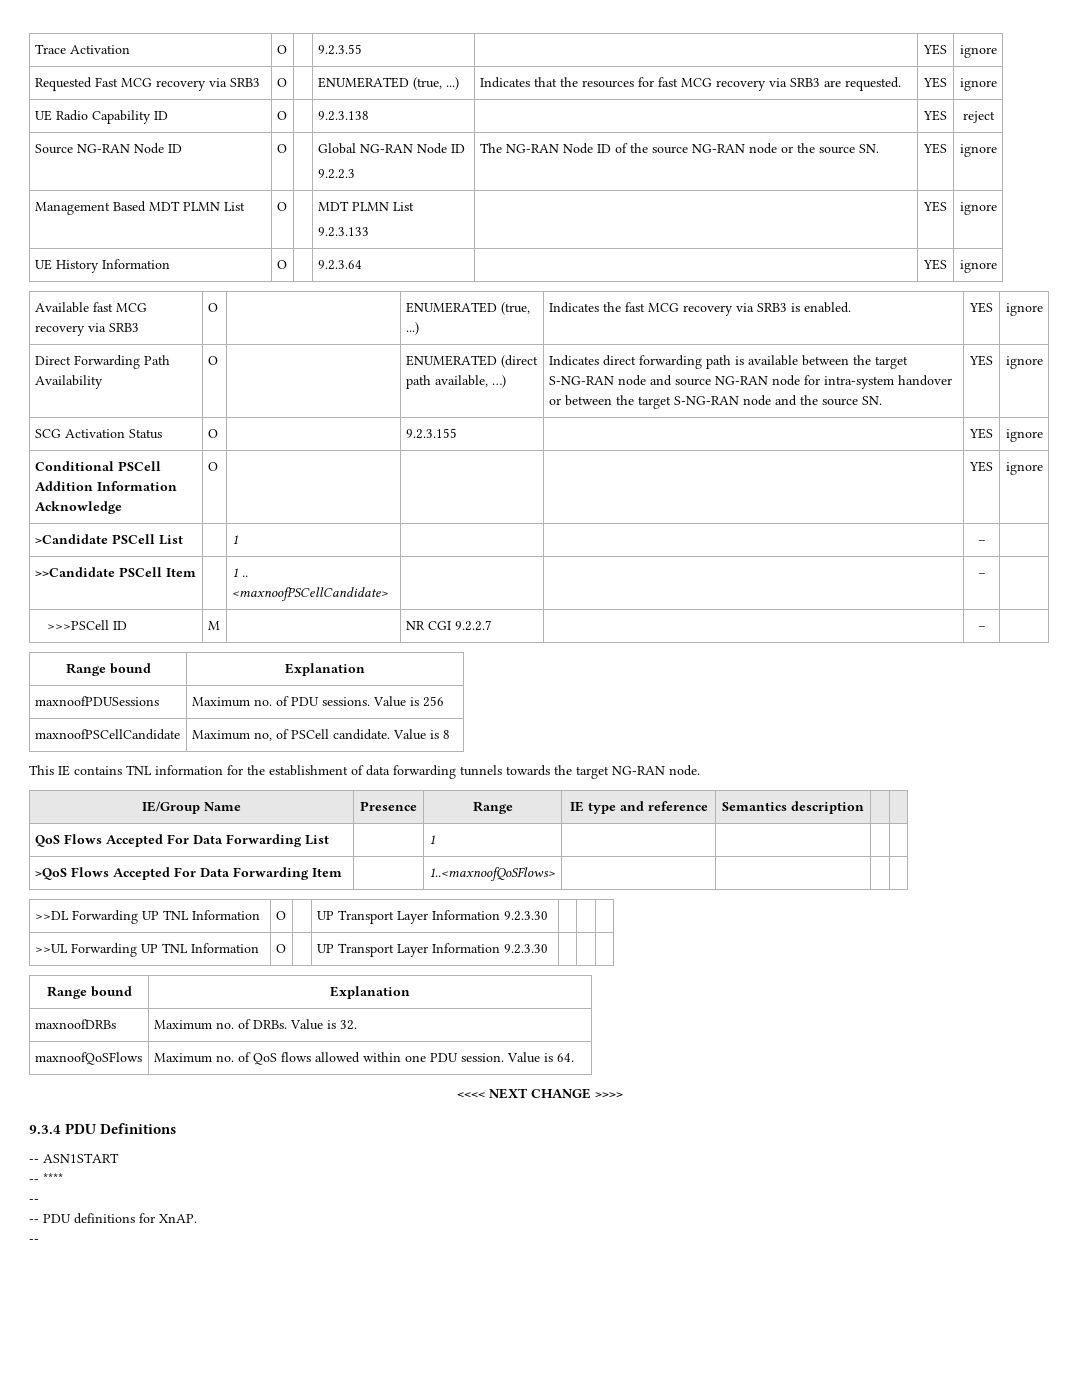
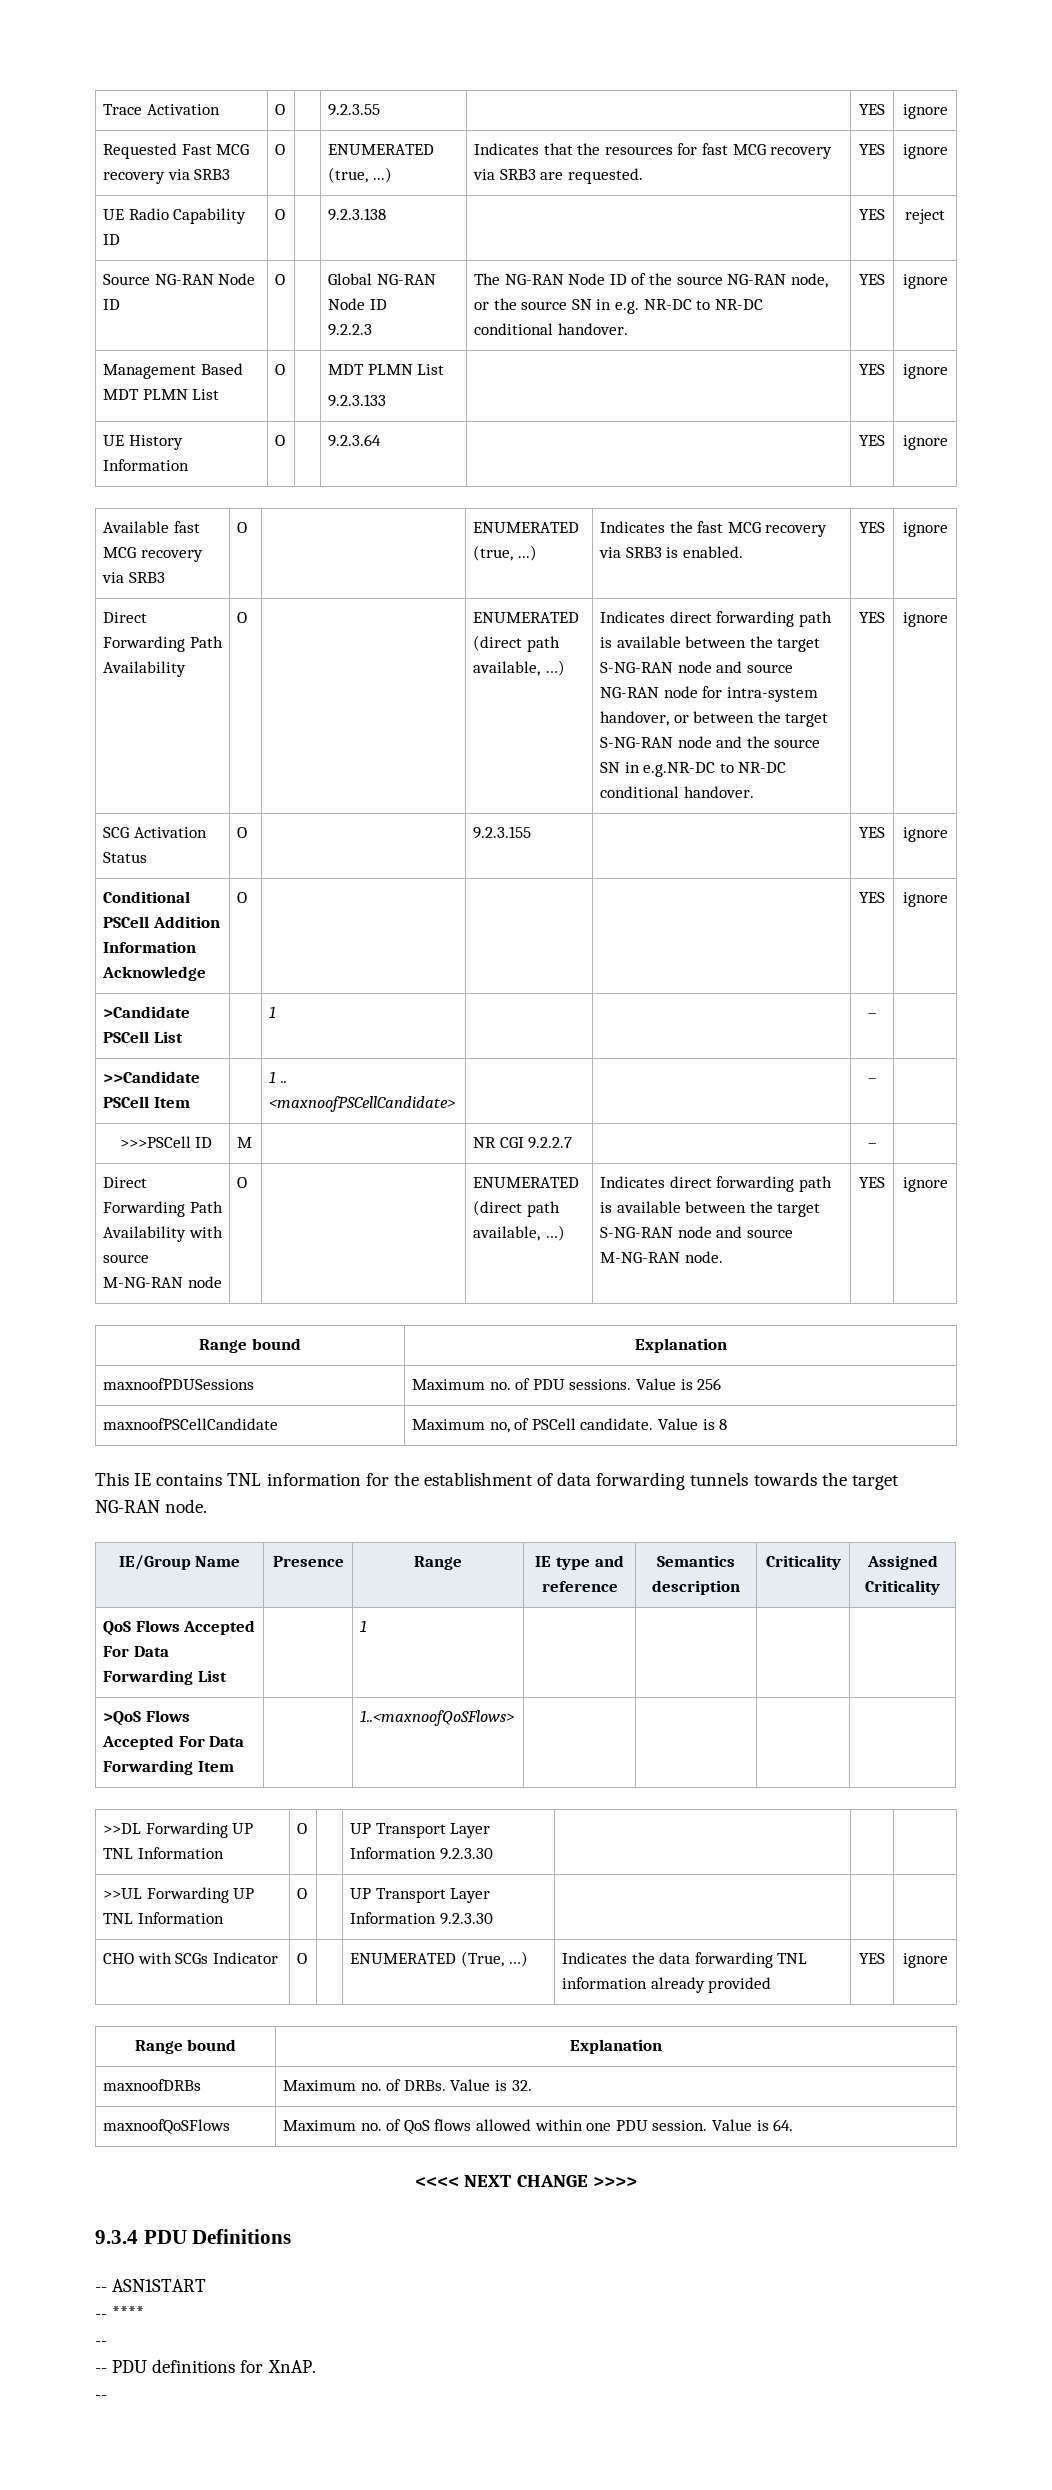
[748,143,777,154] node -> [790,273,828,288] node,
[858,144,879,153] SN. -> [571,299,763,314] [474,323,628,335] SN in e.g. NR-DC to NR-DC conditional handover.
[897,375,952,386] handover -> [600,711,670,726] handover,
[861,396,882,405] SN. -> [600,762,787,777] [600,786,754,798] SN in e.g.NR-DC to NR-DC conditional handover.
(986, 628) none -> [103,1177,148,1188] [103,1201,223,1217] [103,1226,223,1242] [103,1254,150,1263] [103,1276,222,1288] [237,1177,248,1188] [473,1177,580,1188] [473,1200,560,1217] [473,1225,565,1241] [600,1176,832,1192] [600,1201,821,1217] [600,1226,793,1238] [600,1251,723,1263] [859,1177,885,1188] [902,1177,948,1192] // Direct Forwarding Path Availability with source M-NG-RAN node | O | | ENUMERATED (direct path available, …) | Indicates direct forwarding path is available between the target S-NG-RAN node and source M-NG-RAN node. | YES | ignore
(864, 807) | -> [765,1555,841,1570] [866,1555,938,1570] [865,1580,940,1595] Criticality | Assigned Criticality
(548, 949) none -> [103,1952,278,1964] [297,1953,308,1964] [350,1951,529,1967] [562,1952,808,1968] [562,1977,772,1993] [859,1953,885,1964] [902,1953,948,1968] // CHO with SCGs Indicator | O | | ENUMERATED (True, …) | Indicates the data forwarding TNL information already provided | YES | ignore

